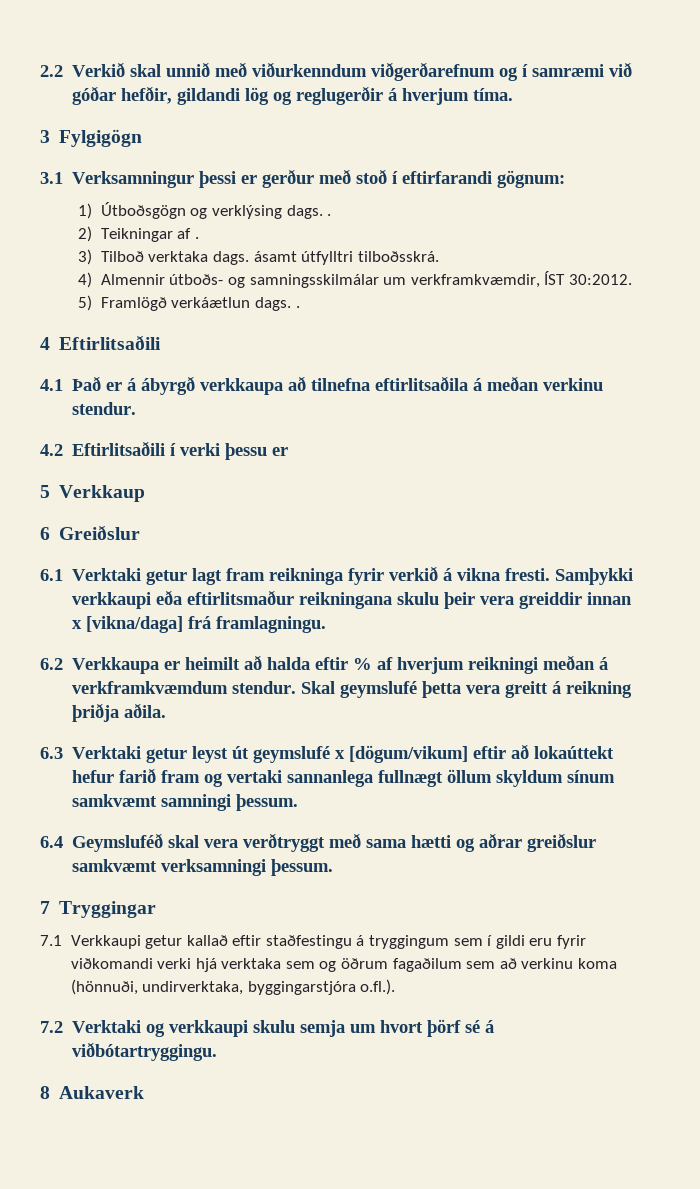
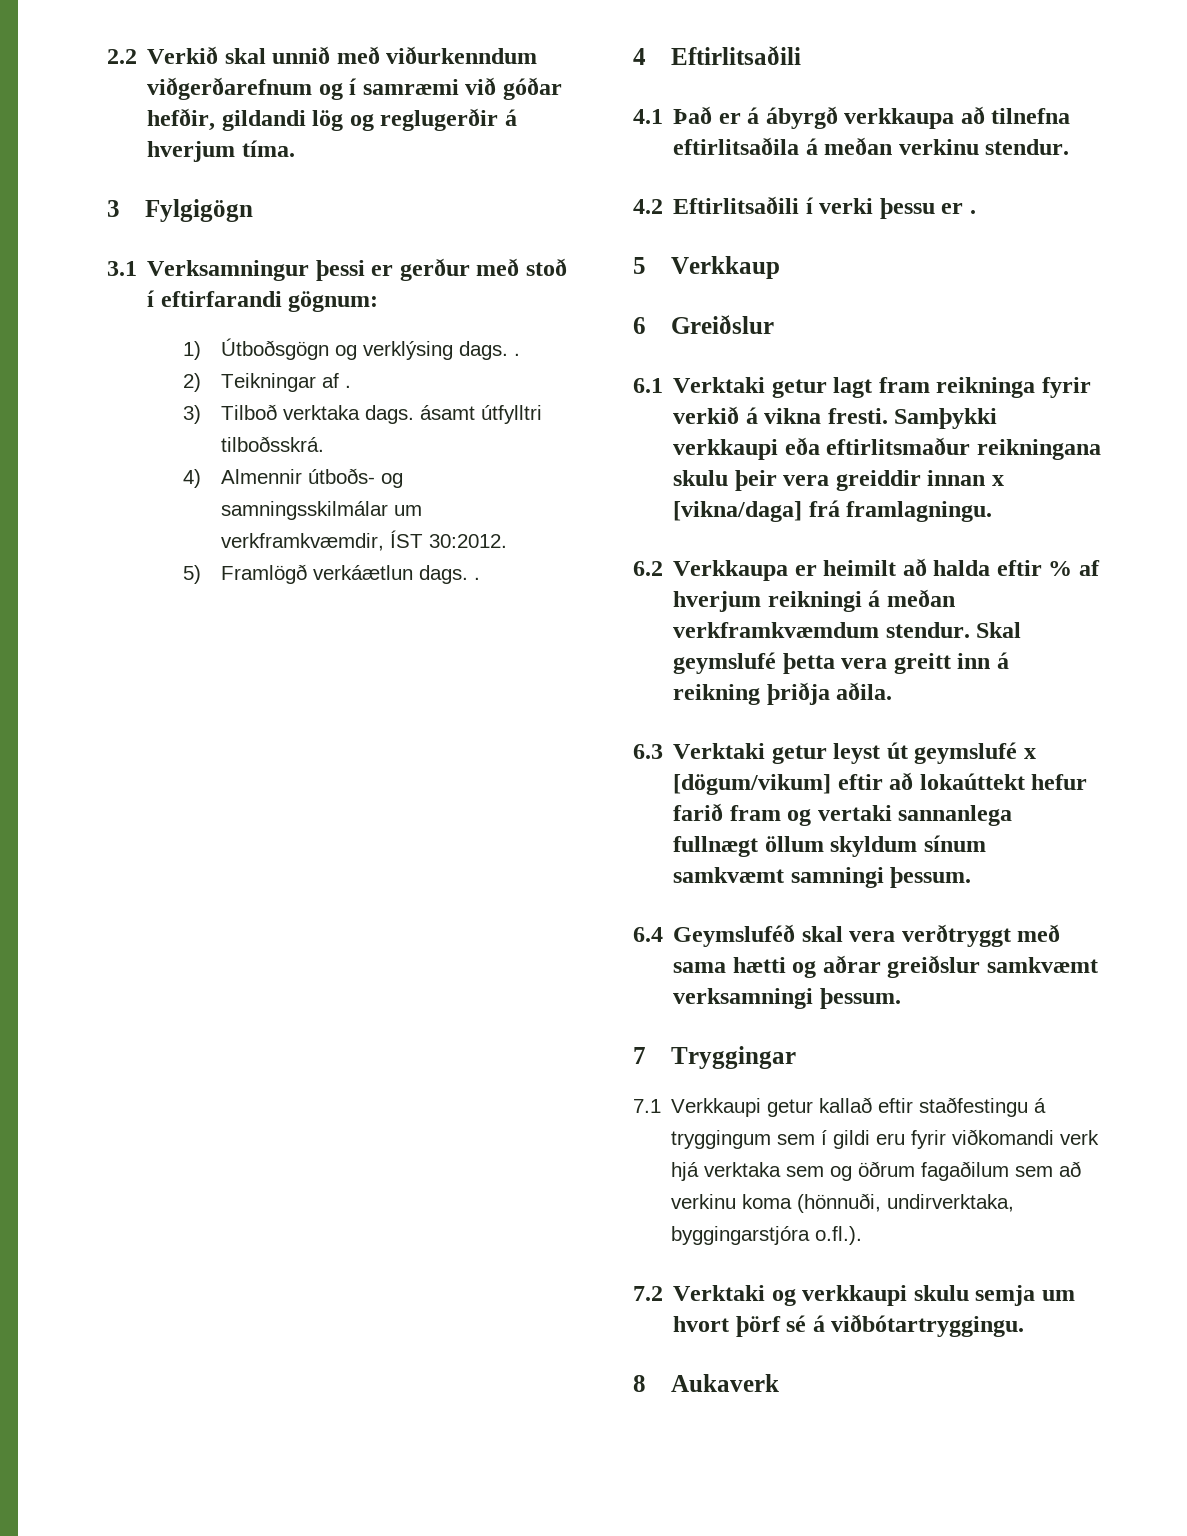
(288, 451) none -> [969,210,976,214] .
[542,655,608,670] meðan á -> [868,589,955,607] á meðan
(548, 689) none -> [957,653,991,669] inn
[157,958,192,969] verki -> [1060,1130,1100,1145] verk

